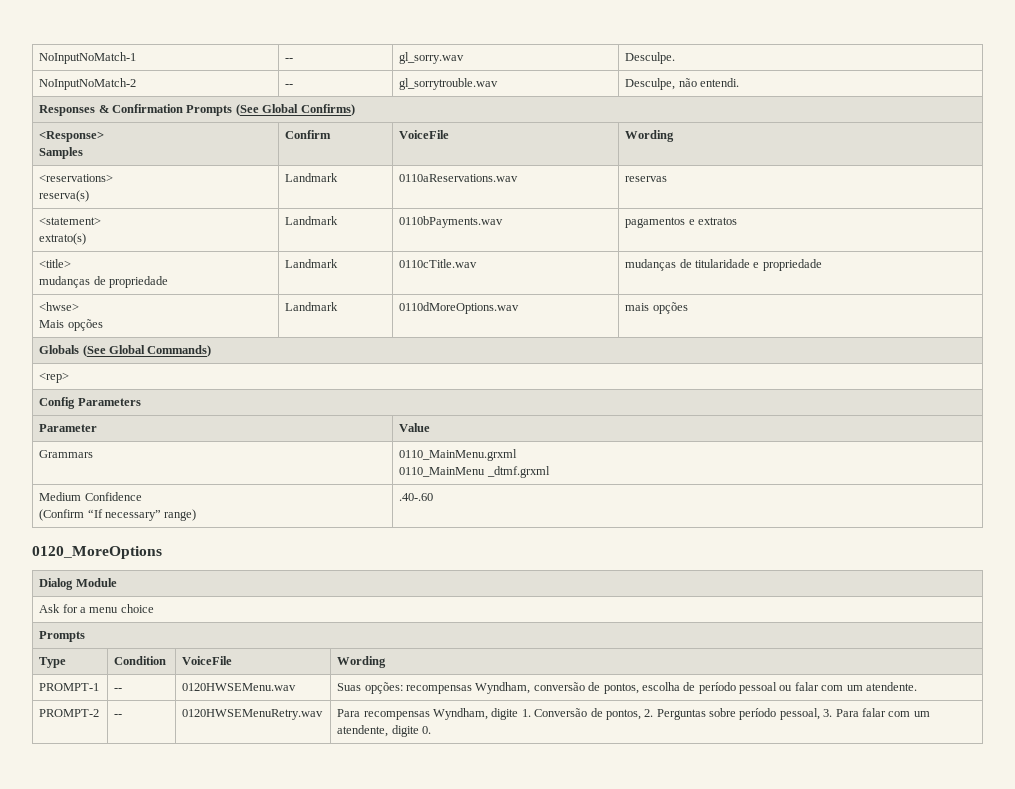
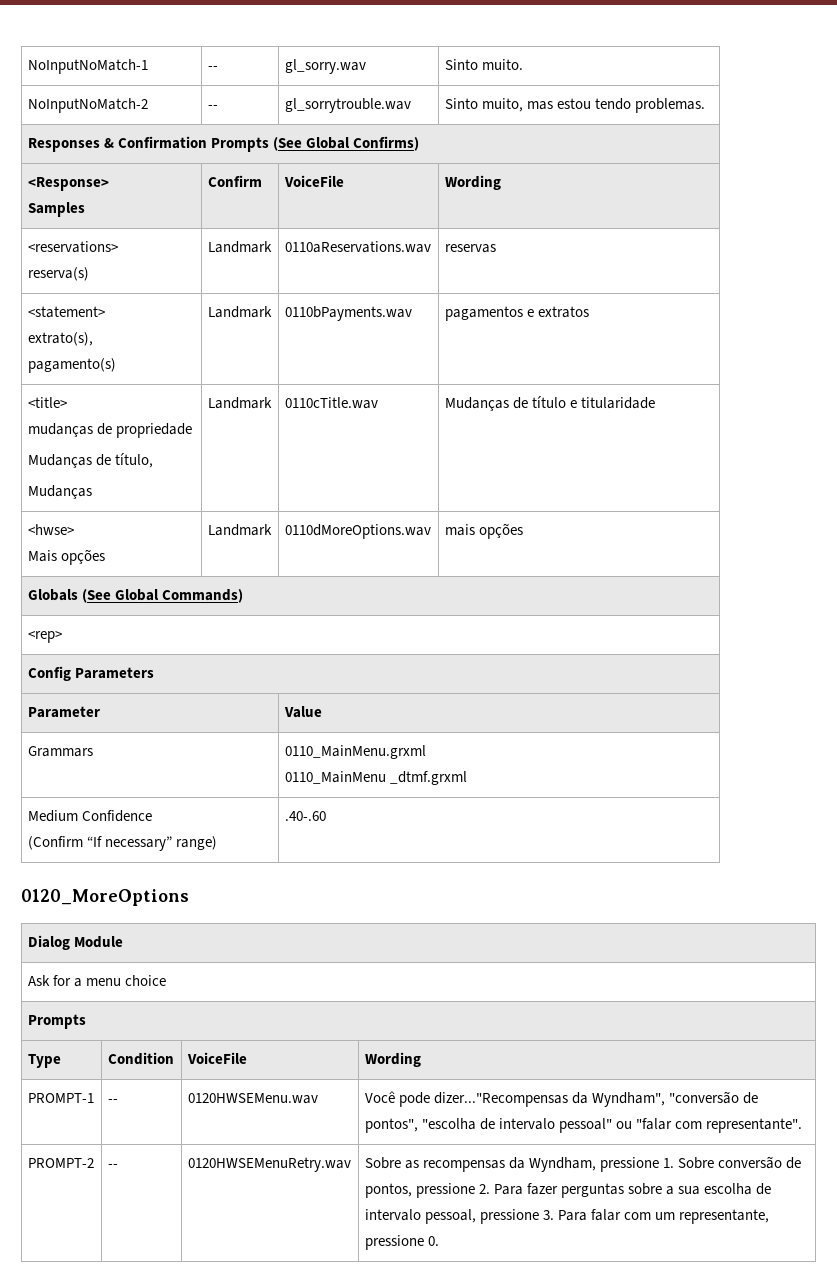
[625,52,676,64] Desculpe. -> [444,59,523,70] Sinto muito.
[625,78,740,90] Desculpe, não entendi. -> [444,98,705,113] Sinto muito, mas estou tendo problemas.
[39,233,87,245] extrato(s) -> [27,332,93,346] [27,358,116,373] extrato(s), // pagamento(s)
[285,259,339,268] [399,259,478,268] [625,259,692,271] | Landmark | 0110cTitle.wav | mudanças de -> [27,453,153,468] [27,485,92,499] [207,397,272,409] [284,397,378,409] [444,396,577,411] // Mudanças de título, // Mudanças | Landmark | 0110cTitle.wav | Mudanças de título e
[753,259,822,271] e propriedade -> (655, 403) none
[337,682,917,694] [39,709,100,717] [114,714,123,717] [182,709,324,720] [337,708,820,720] Suas opções: recompensas Wyndham, conversão de pontos, escolha de período pessoal ou falar com um atendente. // PROMPT-2 | -- | 0120HWSEMenuRetry.wav | Para recompensas Wyndham, digite 1. Conversão de pontos, 2. Perguntas sobre período pessoal, -> [364,1091,758,1107] [364,1118,802,1133] [27,1158,94,1168] [107,1164,118,1168] [187,1157,351,1172] [364,1156,802,1172] [364,1183,772,1198] [364,1209,539,1224] Você pode dizer..."Recompensas da Wyndham", "conversão de pontos", "escolha de intervalo pessoal" ou "falar com representante". // PROMPT-2 | -- | 0120HWSEMenuRetry.wav | Sobre as recompensas da Wyndham, pressione 1. Sobre conversão de pontos, pressione 2. Para fazer perguntas sobre a sua escolha de intervalo pessoal, pressione
[337,725,419,737] atendente, digite -> [678,1209,769,1224] [364,1235,424,1250] representante, pressione

